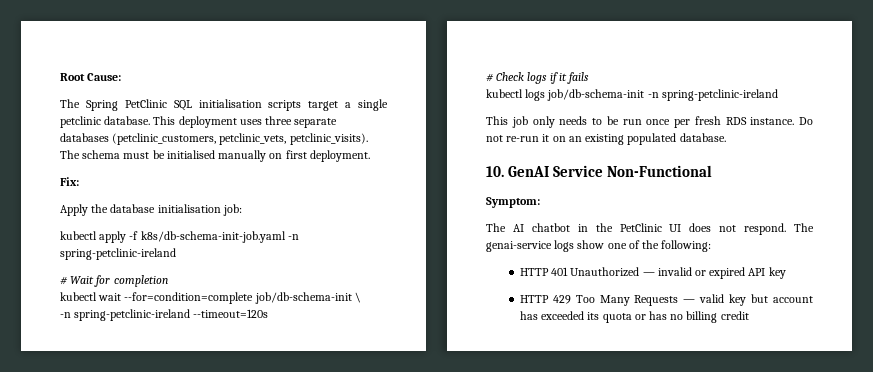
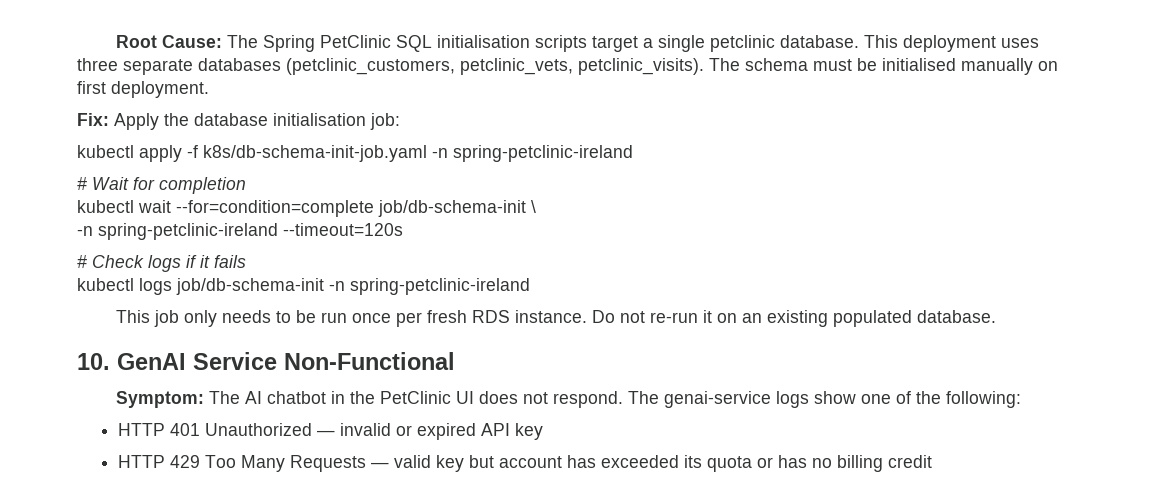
(122, 77) // -> (222, 41) none
(79, 181) // -> (109, 119) none
(540, 202) // -> (204, 399) none

